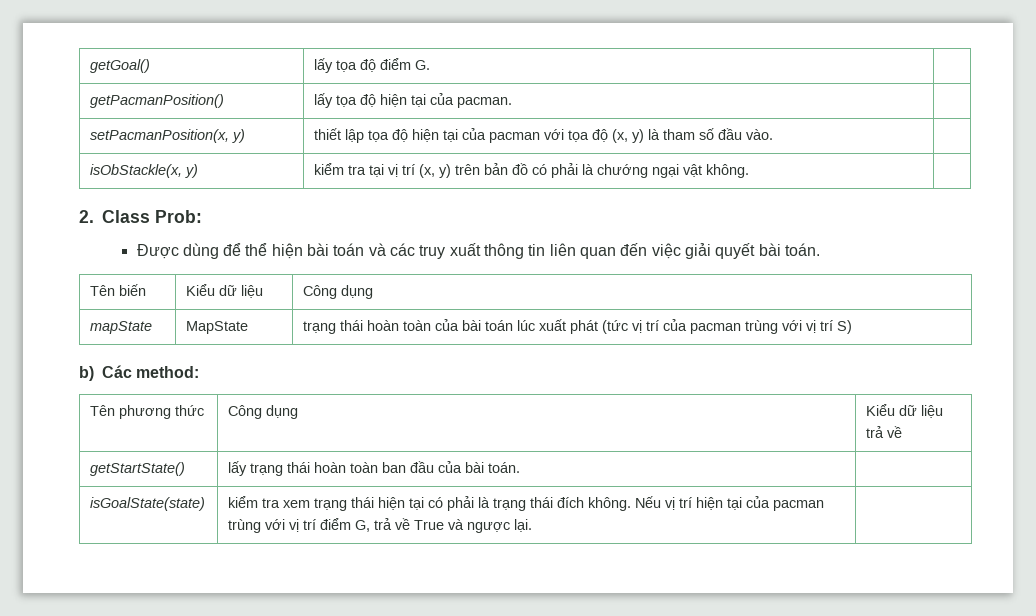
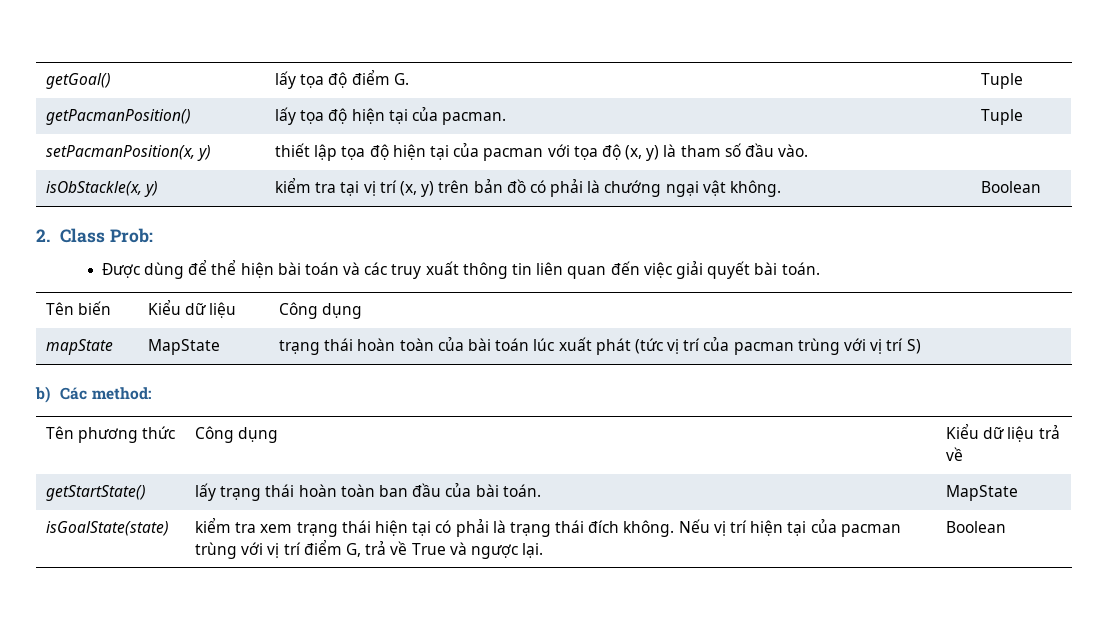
(430, 65) none -> [981,73,1024,89] Tuple
(512, 102) none -> [981,109,1024,125] Tuple
(749, 171) none -> [981,181,1042,193] Boolean
(520, 467) none -> [946,485,1019,501] MapState
(532, 525) none -> [946,521,1007,533] Boolean

